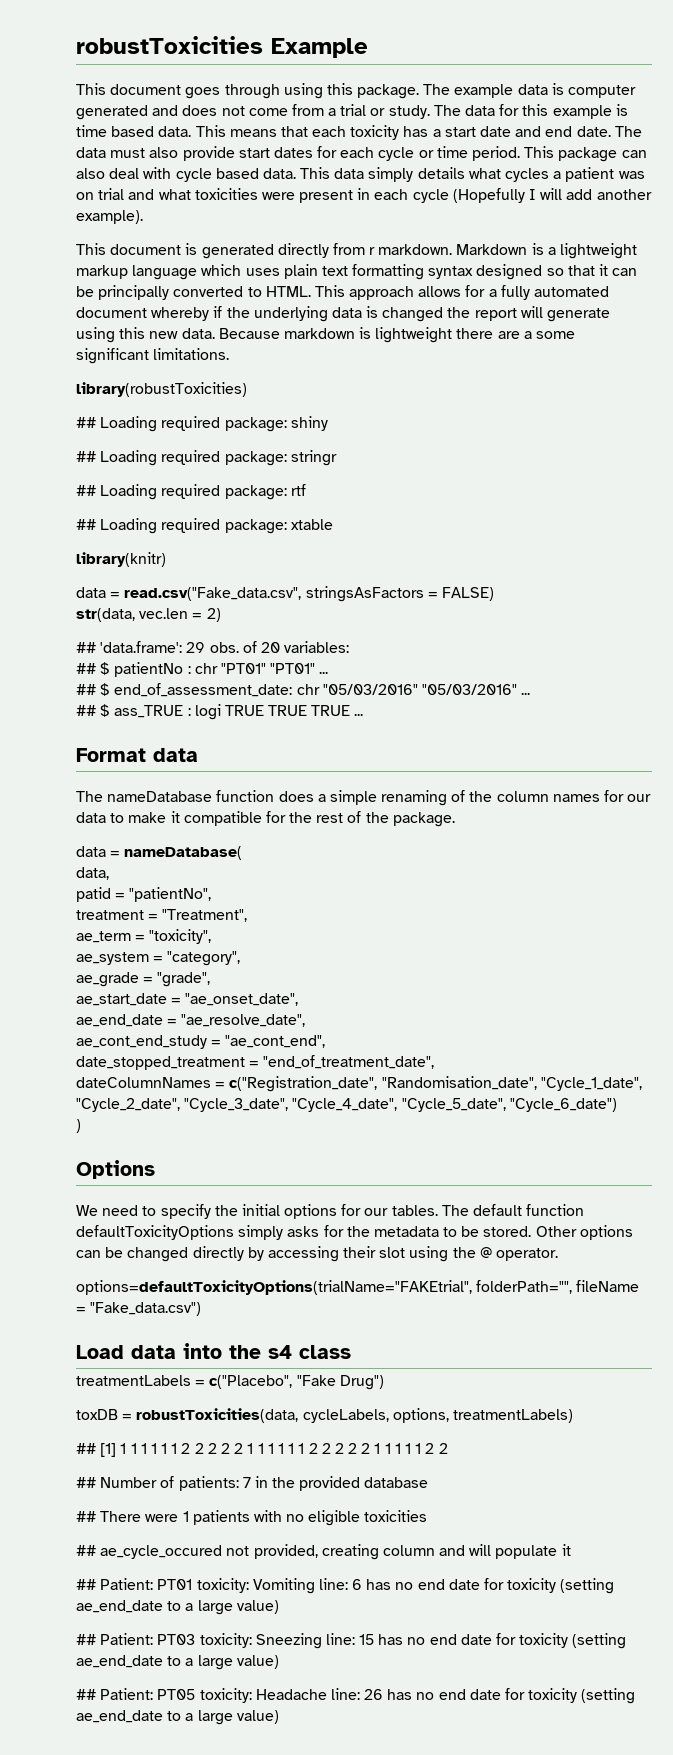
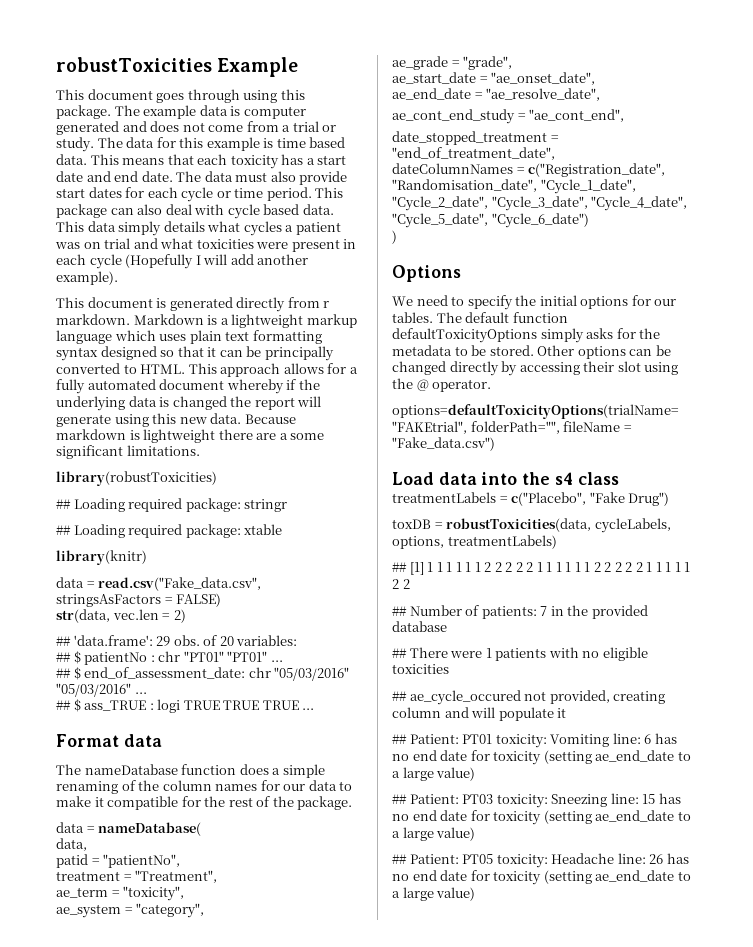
[76,416,328,432] // ## Loading required package: shiny -> (217, 478) none
[76,484,306,500] // ## Loading required package: rtf -> (288, 505) none

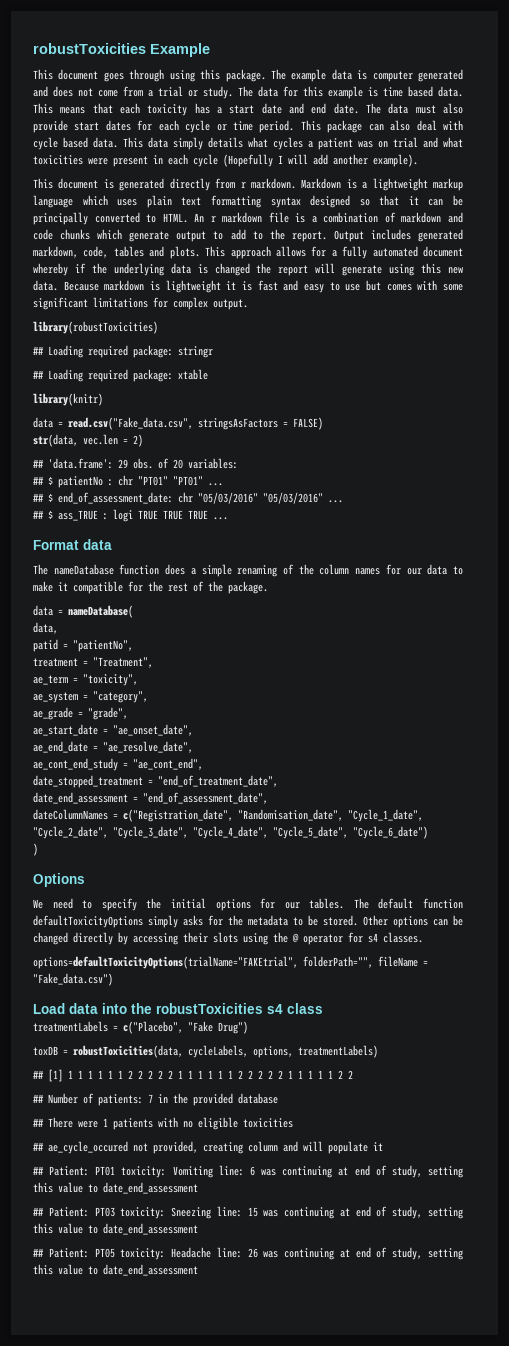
(186, 369) none -> [194,212,464,223] [33,229,463,242] [33,246,200,259] An r markdown file is a combination of markdown and code chunks which generate output to add to the report. Output includes generated markdown, code, tables and plots.
[218,429,325,440] [56,445,200,459] there are a some significant limitations. -> [226,280,464,293] [33,297,248,310] it is fast and easy to use but comes with some significant limitations for complex output.
(555, 153) none -> [33,792,268,804] // date_end_assessment = "end_of_assessment_date",
[617,361,641,372] slot -> [213,932,238,943] slots
[432,379,492,392] operator. -> [303,932,423,945] operator for s4 classes.
(551, 478) none -> [156,1003,263,1014] robustToxicities
[654,733,677,744] [392,750,691,765] [392,767,476,781] has no end date for toxicity (setting ae_end_date to a large value) -> [261,1165,463,1178] [33,1182,198,1194] was continuing at end of study, setting this value to date_end_assessment
[658,793,681,804] [392,810,691,825] [392,827,476,841] has no end date for toxicity (setting ae_end_date to a large value) -> [263,1206,464,1219] [33,1223,198,1235] was continuing at end of study, setting this value to date_end_assessment
[666,853,689,864] [392,870,691,885] [392,887,476,901] has no end date for toxicity (setting ae_end_date to a large value) -> [263,1247,464,1260] [33,1264,198,1276] was continuing at end of study, setting this value to date_end_assessment

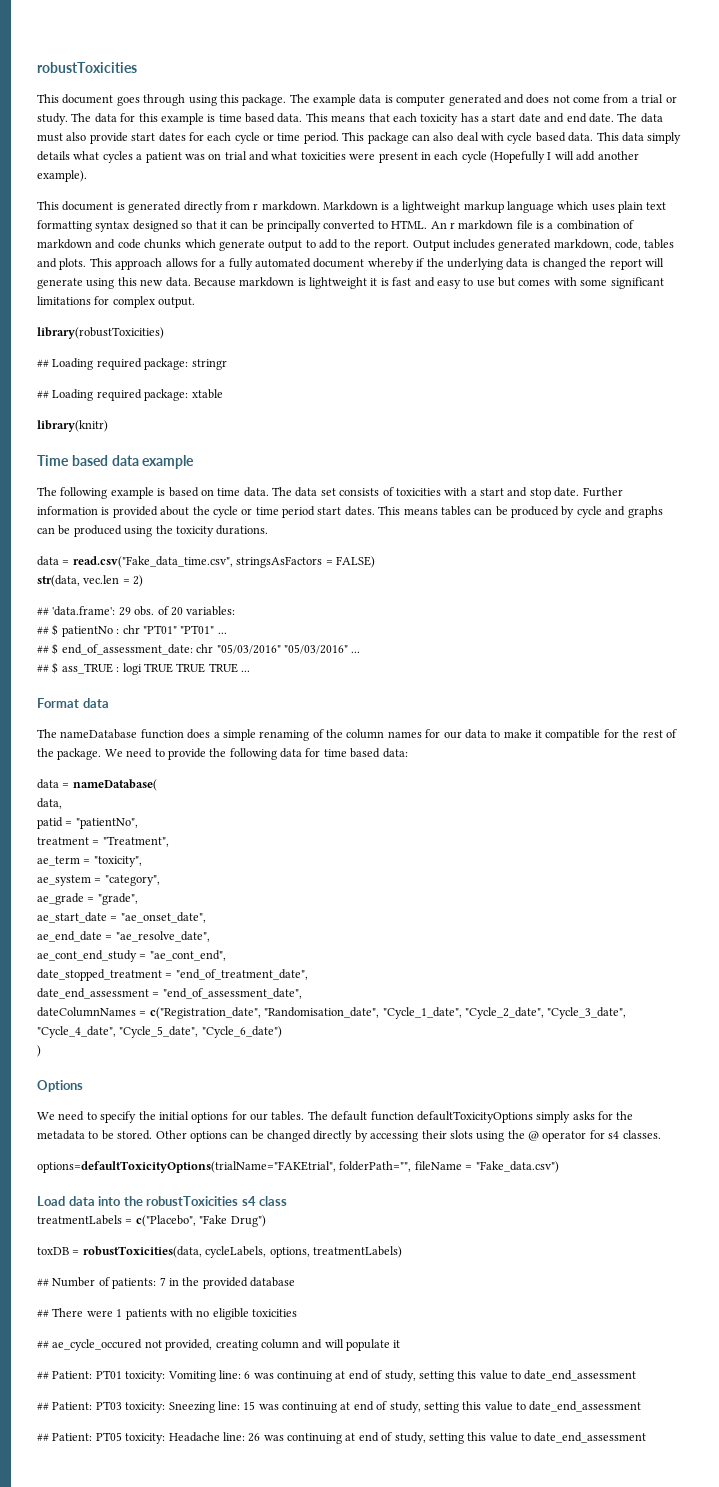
[33,43,210,57] robustToxicities Example -> [37,62,137,73] robustToxicities
[33,417,193,430] // data = read.csv("Fake_data.csv", -> [37,455,195,469] [37,487,623,499] [37,506,663,518] [37,525,269,537] [37,556,233,568] // Time based data example // The following example is based on time data. The data set consists of toxicities with a start and stop date. Further information is provided about the cycle or time period start dates. This means tables can be produced by cycle and graphs can be produced using the toxicity durations. // data = read.csv("Fake_data_time.csv",
(268, 587) none -> [104,748,408,760] We need to provide the following data for time based data:
[33,1069,353,1082] // ## [1] 1 1 1 1 1 1 2 2 2 2 2 1 1 1 1 1 1 2 2 2 2 2 1 1 1 1 1 2 2 -> (402, 1252) none

